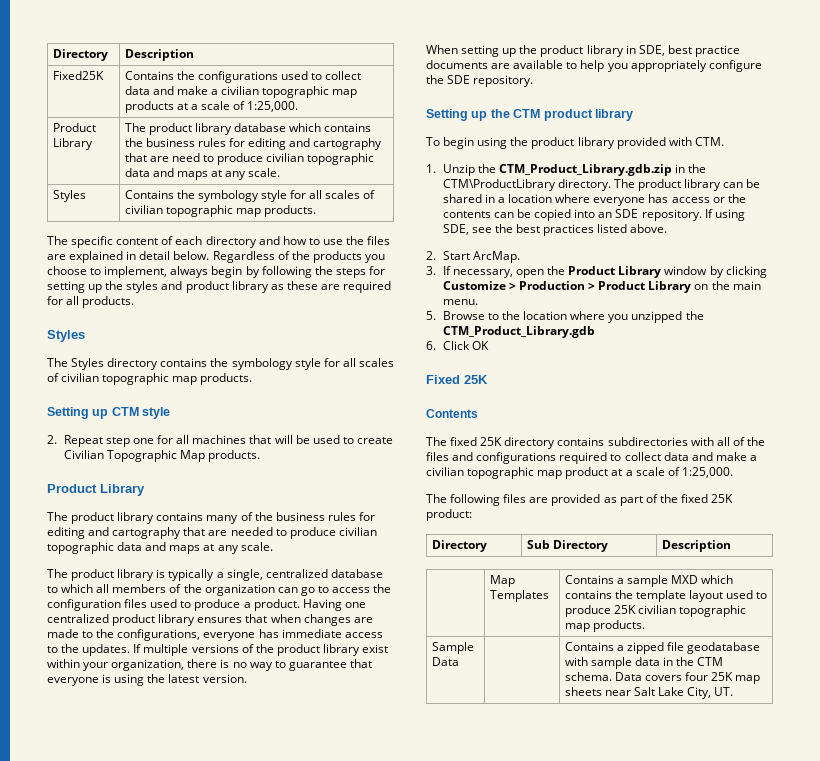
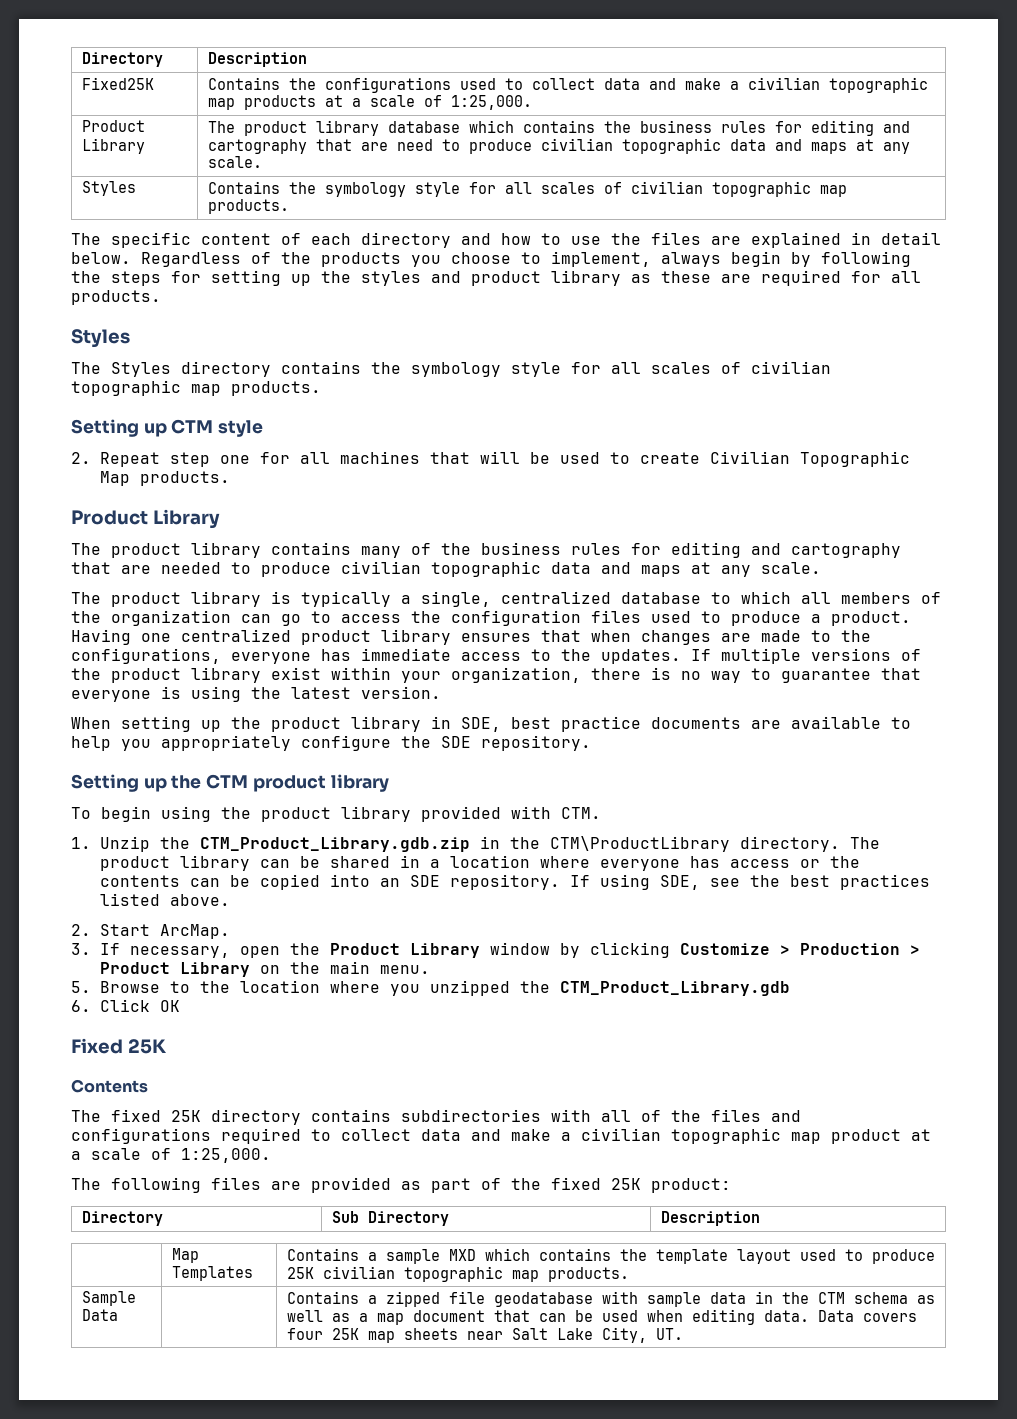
[564,672,612,681] schema. -> [853,1292,935,1304] [286,1309,809,1325] schema as well as a map document that can be used when editing data.

